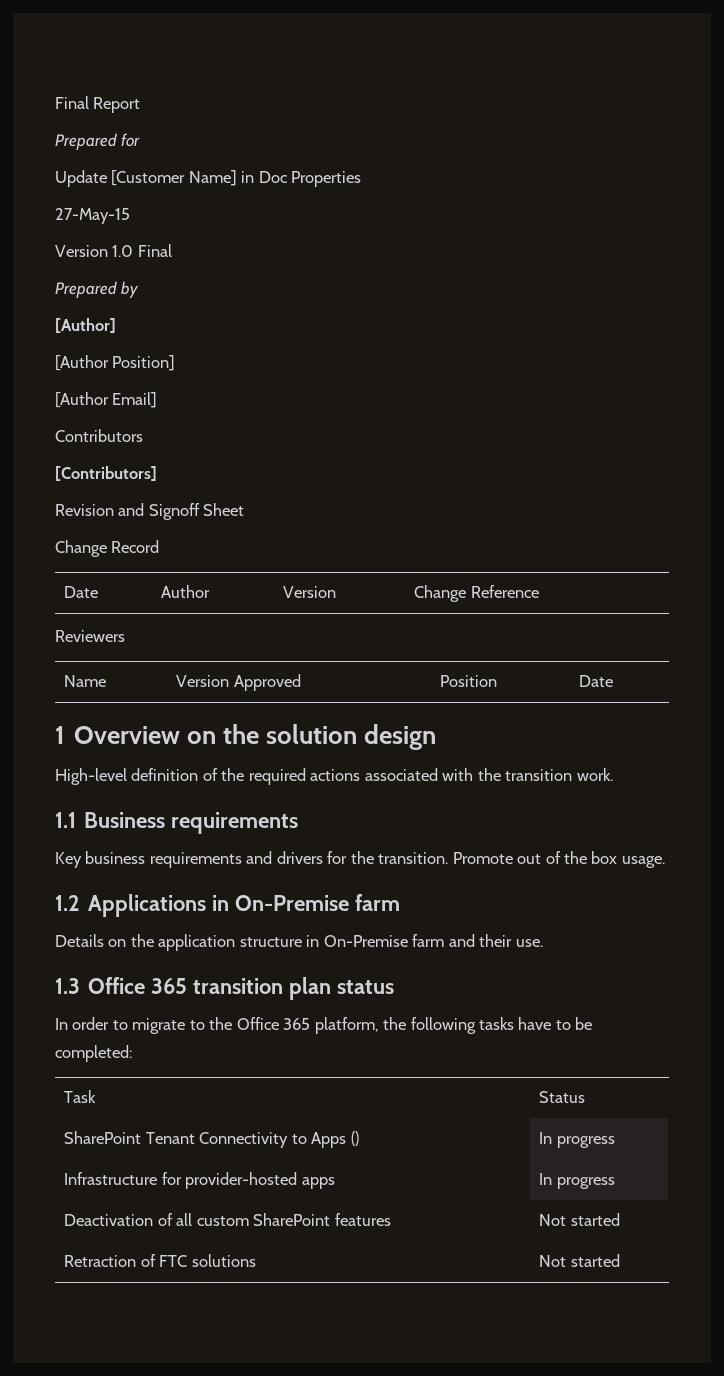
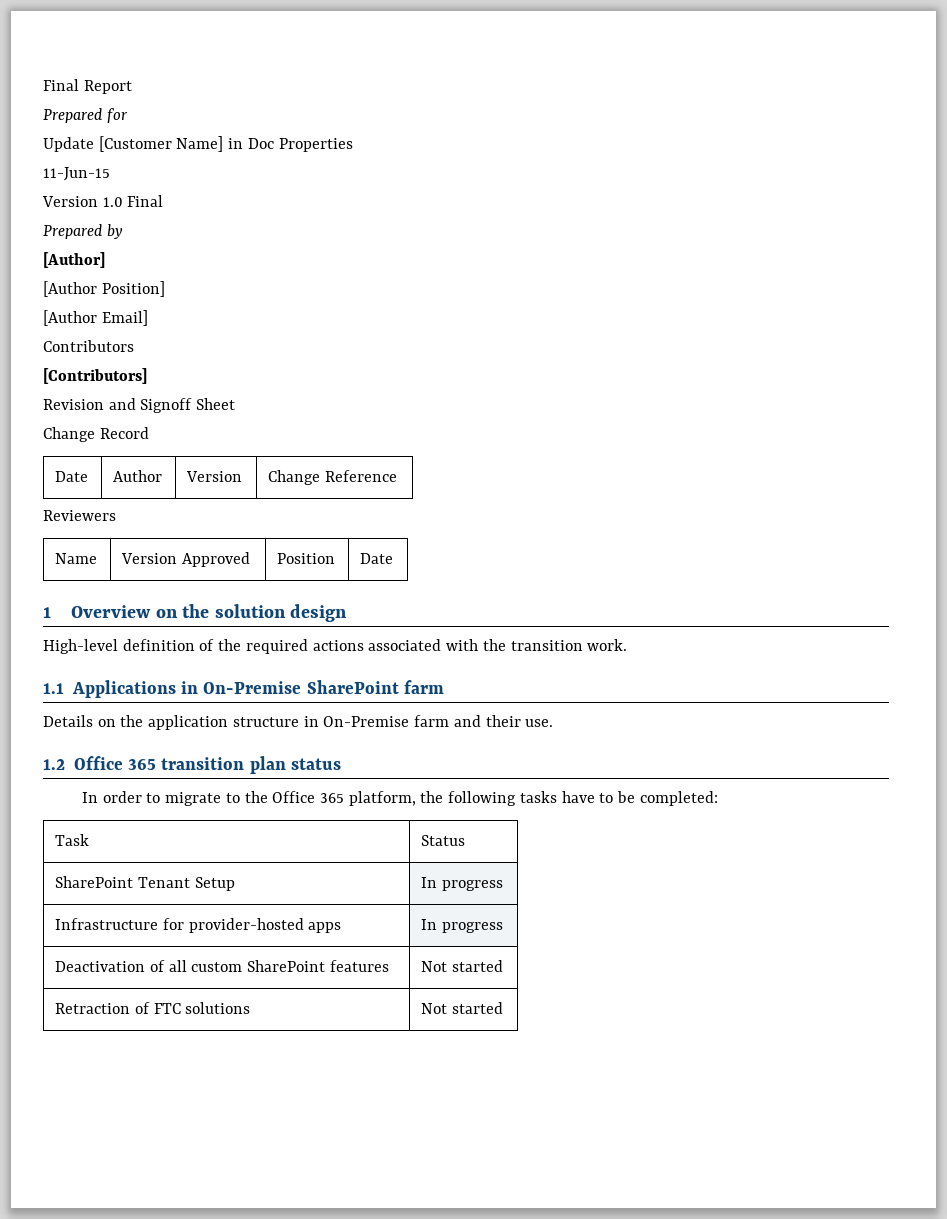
[55,208,130,224] 27-May-15 -> [43,167,110,181] 11-Jun-15
[84,812,299,834] [55,851,665,868] [55,895,80,911] Business requirements // Key business requirements and drivers for the transition. Promote out of the box usage. // 1.2 -> (64, 688) none
(350, 903) none -> [306,680,399,694] SharePoint
[55,978,80,994] 1.3 -> [43,759,65,770] 1.2
[199,1131,359,1148] Connectivity to Apps () -> [194,877,235,891] Setup

